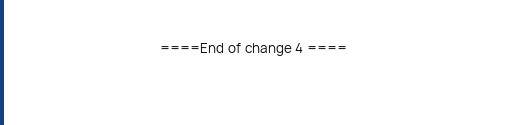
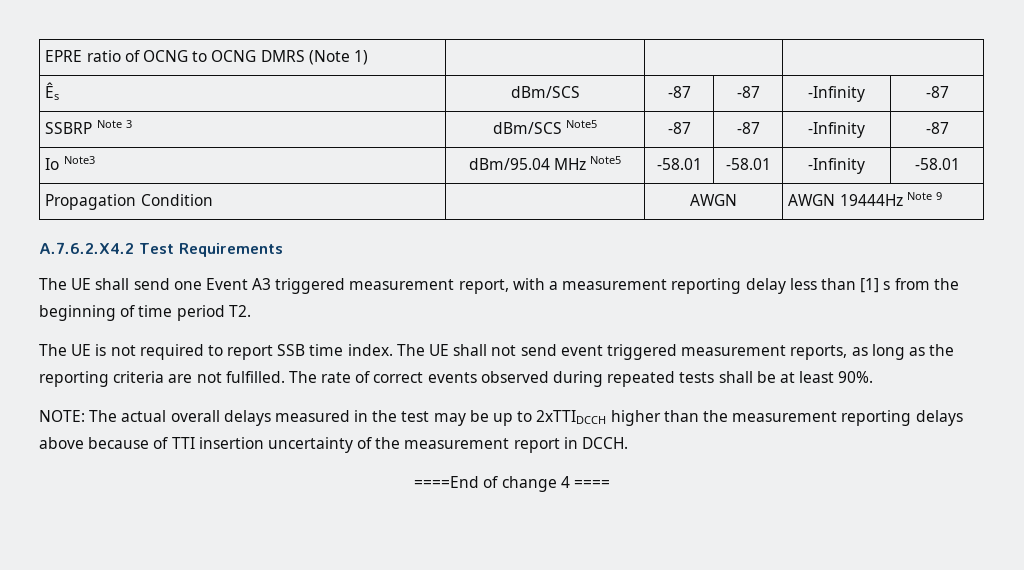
(160, 48) none -> [45,50,368,65] [45,82,60,100] [510,86,580,98] [667,86,691,98] [736,86,760,98] [808,86,865,102] [925,86,949,98] [45,120,132,134] [492,120,598,134] [667,122,691,134] [736,122,760,134] [808,122,865,138] [925,122,949,134] [45,156,95,170] [468,156,622,170] [656,158,702,170] [725,158,771,170] [808,158,865,174] [914,158,960,170] [45,194,213,210] [690,194,737,206] [788,192,943,206] [39,242,283,257] [39,278,959,294] [39,305,251,321] [39,344,955,360] [39,371,874,387] [39,410,963,426] [39,437,629,453] EPRE ratio of OCNG to OCNG DMRS (Note 1) | | | // Ês | dBm/SCS | -87 | -87 | -Infinity | -87 // SSBRP Note 3 | dBm/SCS Note5 | -87 | -87 | -Infinity | -87 // Io Note3 | dBm/95.04 MHz Note5 | -58.01 | -58.01 | -Infinity | -58.01 // Propagation Condition | | AWGN | AWGN 19444Hz Note 9 // A.7.6.2.X4.2 Test Requirements // The UE shall send one Event A3 triggered measurement report, with a measurement reporting delay less than [1] s from the beginning of time period T2. // The UE is not required to report SSB time index. The UE shall not send event triggered measurement reports, as long as the reporting criteria are not fulfilled. The rate of correct events observed during repeated tests shall be at least 90%. // NOTE: The actual overall delays measured in the test may be up to 2xTTIDCCH higher than the measurement reporting delays above because of TTI insertion uncertainty of the measurement report in DCCH. //

